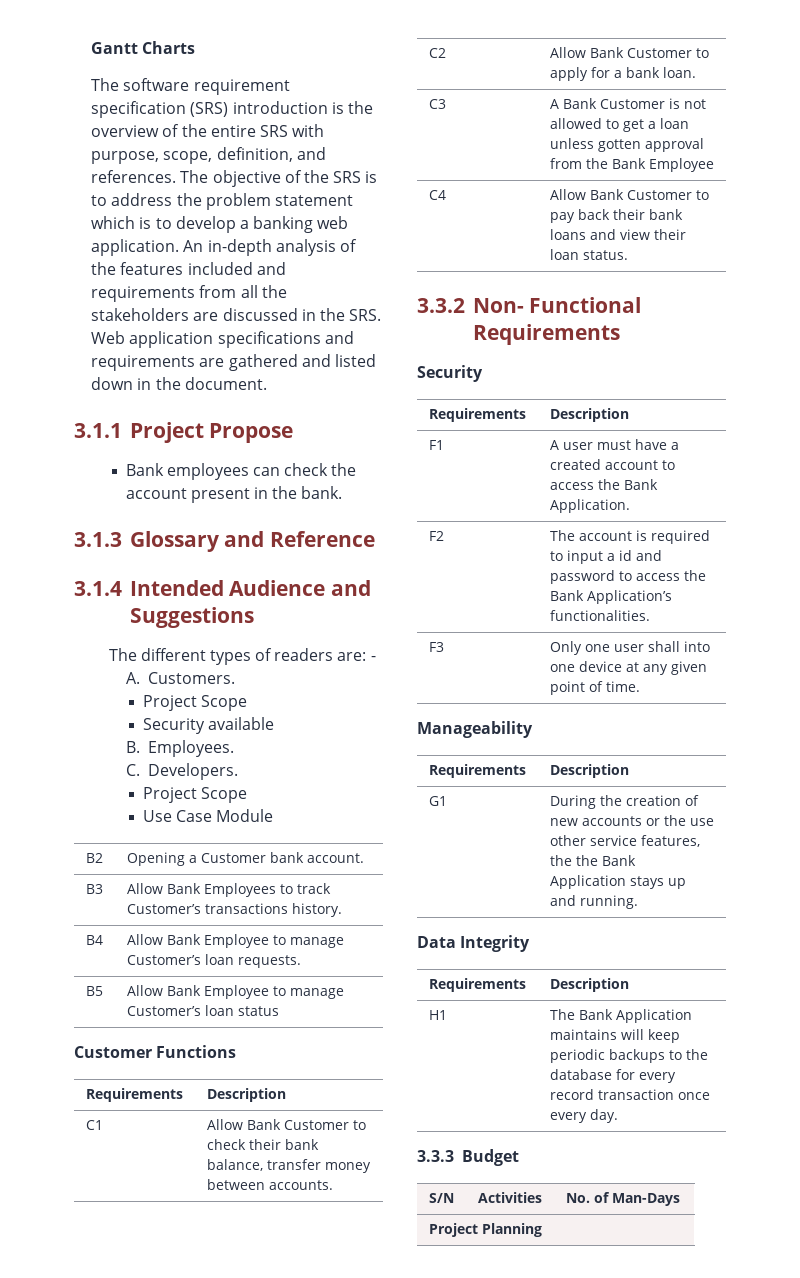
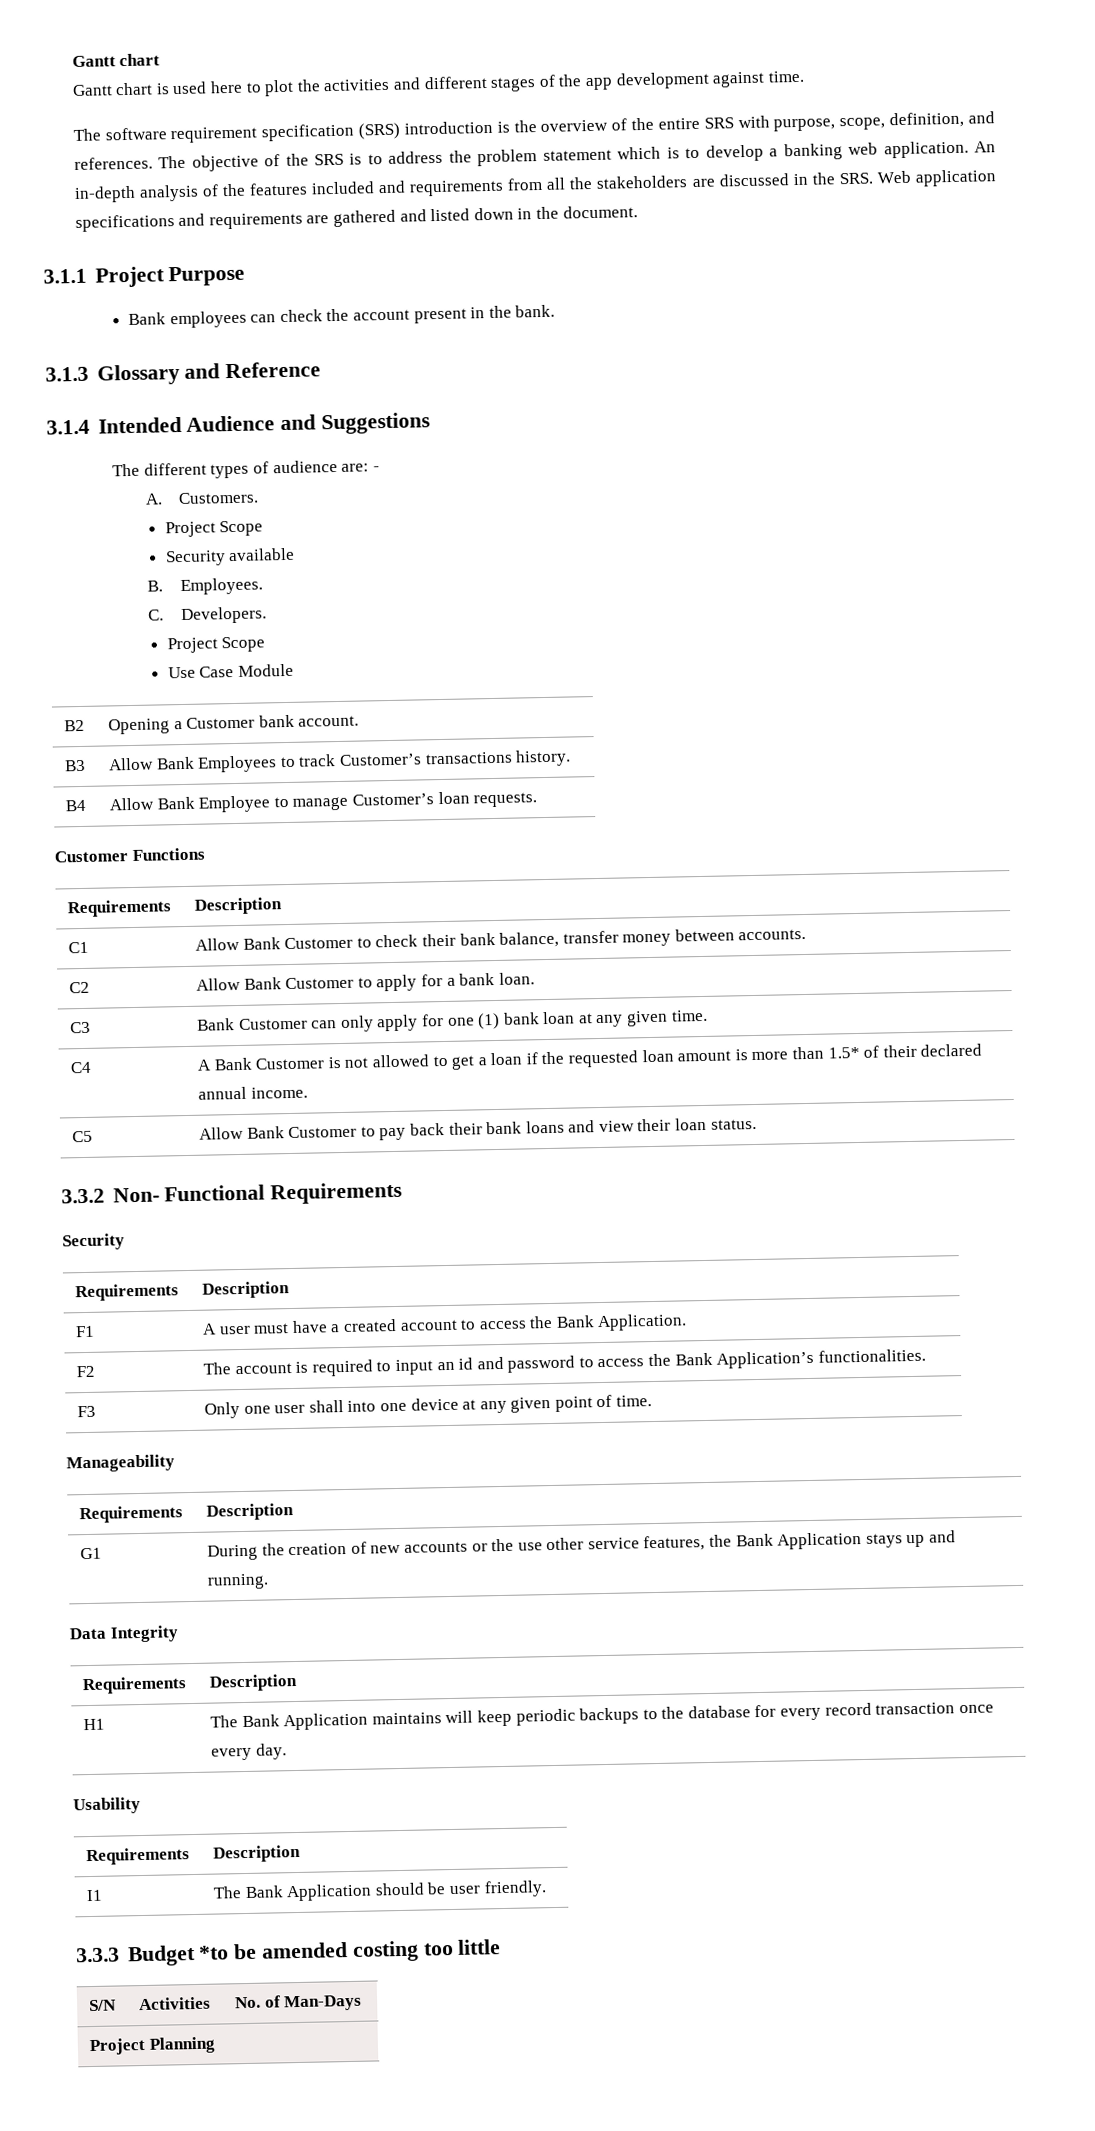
[91,41,196,54] Gantt Charts -> [71,53,161,68] [71,70,804,97] Gantt chart // Gantt chart is used here to plot the activities and different stages of the app development against time.
[209,423,294,443] Propose -> [168,265,246,287] Purpose
[274,648,334,661] readers -> [272,459,338,474] audience
[85,986,103,996] [126,985,344,999] [126,1005,279,1016] // B5 | Allow Bank Employee to manage Customer’s loan status -> (538, 800) none
(446, 104) none -> [196,1009,708,1033] [69,1061,92,1074] | Bank Customer can only apply for one (1) bank loan at any given time. // C4
[549,138,704,152] [549,158,714,172] [428,190,446,200] unless gotten approval from the Bank Employee // C4 -> [525,1043,983,1068] [197,1086,308,1100] [71,1130,93,1143] if the requested loan amount is more than 1.5* of their declared annual income. // C5
[606,553,615,561] a -> [436,1361,455,1371] an
[575,855,598,866] the -> (733, 1540) none
[417,1149,519,1166] 3.3.3 Budget -> [73,1797,141,1815] [85,1847,190,1866] [212,1844,301,1863] [85,1889,103,1902] [212,1880,547,1902] [76,1939,502,1967] Usability // Requirements | Description // I1 | The Bank Application should be user friendly. // 3.3.3 Budget *to be amended costing too little

